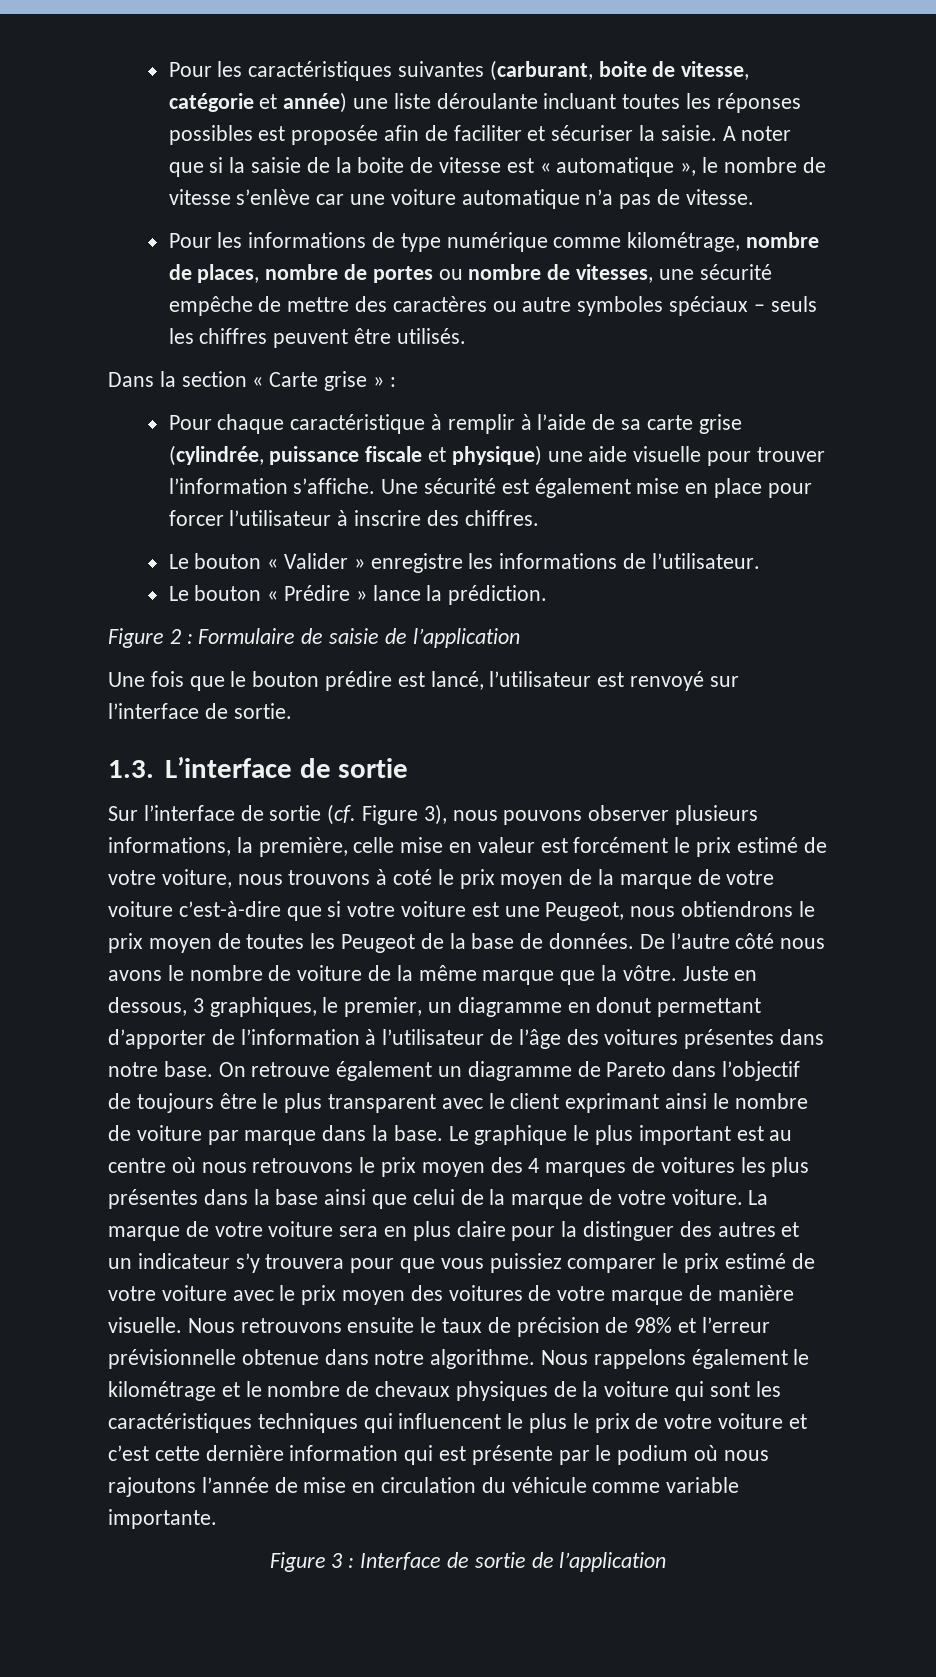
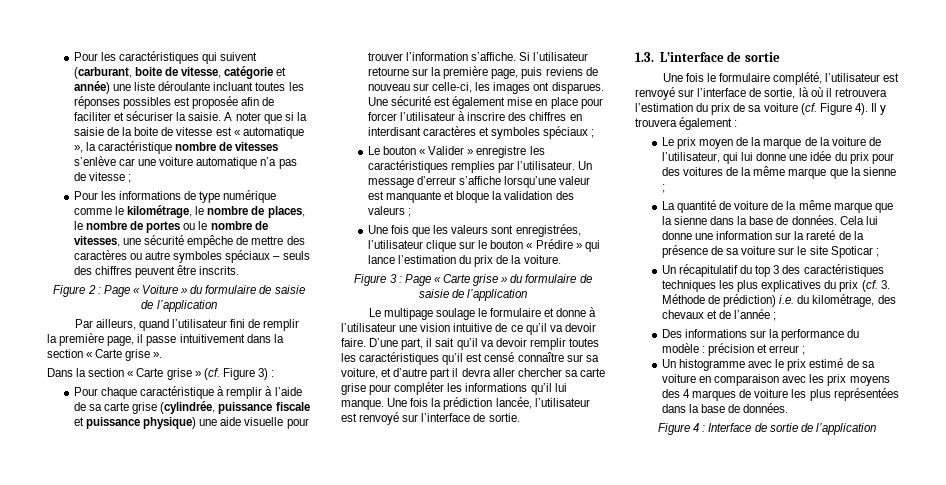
[397,61,484,77] suivantes -> [202,52,258,64] qui suivent
[701,157,826,173] [168,189,231,205] le nombre de vitesse -> [85,141,279,154] la caractéristique nombre de vitesses
[685,189,754,205] vitesse. -> [88,172,132,183] vitesse ;
[627,232,741,252] kilométrage, -> [114,205,205,218] le kilométrage, le
(260, 273) none -> [73,221,83,230] le
(463, 274) none -> [198,221,208,230] le
[168,328,194,344] les -> [73,266,92,275] des
[396,328,466,344] utilisés. -> [199,266,240,275] [53,285,305,297] [141,300,217,312] [74,319,300,331] [47,333,284,346] [47,349,163,361] inscrits. // Figure 2 : Page « Voiture » du formulaire de saisie de l’application // Par ailleurs, quand l’utilisateur fini de remplir la première page, il passe intuitivement dans la section « Carte grise ».
(384, 382) none -> [203,368,268,380] (cf. Figure 3)
(446, 454) none -> [85,417,140,429] puissance
(376, 486) none -> [519,52,589,61] [367,66,598,79] [367,82,604,94] Si l’utilisateur retourne sur la première page, puis reviens de nouveau sur celle-ci, les images ont disparues.
[464,510,539,526] chiffres. -> [529,112,582,121] [367,126,595,139] chiffres en interdisant caractères et symboles spéciaux ;
[499,553,760,569] [168,585,548,605] [108,628,520,648] [108,671,484,691] informations de l’utilisateur. // Le bouton « Prédire » lance la prédiction. // Figure 2 : Formulaire de saisie de l’application // Une fois que le bouton prédire est lancé, -> [367,160,593,173] [367,176,591,188] [367,191,574,203] [367,206,411,217] [367,224,581,237] [367,239,600,252] [367,255,561,267] [354,274,592,286] [418,289,528,301] [368,307,597,320] [341,323,596,335] [341,338,599,350] [341,352,599,365] [341,368,605,380] [341,382,567,395] [341,397,532,410] caractéristiques remplies par l’utilisateur. Un message d’erreur s’affiche lorsqu’une valeur est manquante et bloque la validation des valeurs ; // Une fois que les valeurs sont enregistrées, l’utilisateur clique sur le bouton « Prédire » qui lance l’estimation du prix de la voiture. // Figure 3 : Page « Carte grise » du formulaire de saisie de l’application // Le multipage soulage le formulaire et donne à l’utilisateur une vision intuitive de ce qu’il va devoir faire. D’une part, il sait qu’il va devoir remplir toutes les caractéristiques qu’il est censé connaître sur sa voiture, et d’autre part il devra aller chercher sa carte grise pour compléter les informations qu’il lui manque. Une fois la prédiction lancée,
[108,804,759,825] [108,837,827,857] [108,869,454,888] Sur l’interface de sortie (cf. Figure 3), nous pouvons observer plusieurs informations, la première, celle mise en valeur est forcément le prix estimé de votre voiture, nous trouvons à coté le -> [662,72,900,85] [635,87,887,100] [635,103,887,115] [635,117,738,130] [661,137,674,146] Une fois le formulaire complété, l’utilisateur est renvoyé sur l’interface de sortie, là où il retrouvera l’estimation du prix de sa voiture (cf. Figure 4). Il y trouvera également : // Le
[726,870,775,885] [108,901,815,921] [108,933,826,953] [108,965,263,981] votre voiture c’est-à-dire que si votre voiture est une Peugeot, nous obtiendrons le prix moyen de toutes les Peugeot de la base de données. De l’autre côté nous avons le nombre -> [819,137,881,146] [661,151,894,164] [661,166,896,179] [661,184,665,193] [661,200,716,213] la voiture de l’utilisateur, qui lui donne une idée du prix pour des voitures de la même marque que la sienne ; // La quantité
[622,965,758,981] [108,997,762,1017] [108,1029,825,1049] [108,1061,801,1081] [108,1093,808,1113] [108,1125,793,1145] [108,1157,485,1177] vôtre. Juste en dessous, 3 graphiques, le premier, un diagramme en donut permettant d’apporter de l’information à l’utilisateur de l’âge des voitures présentes dans notre base. On retrouve également un diagramme de Pareto dans l’objectif de toujours être le plus transparent avec le client exprimant ainsi le nombre de voiture par marque dans la base. Le graphique le plus important est au centre où nous retrouvons le prix moyen -> [673,215,878,225] [661,230,864,240] [661,245,879,258] [661,264,884,277] [661,280,890,292] [661,294,896,307] [661,309,777,321] [661,329,860,341] [661,343,806,356] [661,358,875,371] [661,374,890,386] sienne dans la base de données. Cela lui donne une information sur la rareté de la présence de sa voiture sur le site Spoticar ; // Un récapitulatif du top 3 des caractéristiques techniques les plus explicatives du prix (cf. 3. Méthode de prédiction) i.e. du kilométrage, des chevaux et de l’année ; // Des informations sur la performance du modèle : précision et erreur ; // Un histogramme avec le prix estimé de sa voiture en comparaison avec les prix moyens
[660,1157,810,1177] [108,1189,769,1209] [108,1221,800,1241] [108,1253,815,1273] [108,1285,794,1305] [108,1317,770,1337] [108,1349,810,1369] [108,1381,781,1401] [108,1413,807,1433] [108,1445,769,1465] [108,1477,740,1497] [108,1509,217,1529] [269,1552,343,1572] voitures les plus présentes dans la base ainsi que celui de la marque de votre voiture. La marque de votre voiture sera en plus claire pour la distinguer des autres et un indicateur s’y trouvera pour que vous puissiez comparer le prix estimé de votre voiture avec le prix moyen des voitures de votre marque de manière visuelle. Nous retrouvons ensuite le taux de précision de 98% et l’erreur prévisionnelle obtenue dans notre algorithme. Nous rappelons également le kilométrage et le nombre de chevaux physiques de la voiture qui sont les caractéristiques techniques qui influencent le plus le prix de votre voiture et c’est cette dernière information qui est présente par le podium où nous rajoutons l’année de mise en circulation du véhicule comme variable importante. // Figure 3 -> [754,388,899,401] [661,403,789,413] [658,423,700,435] voiture les plus représentées dans la base de données. // Figure 4

